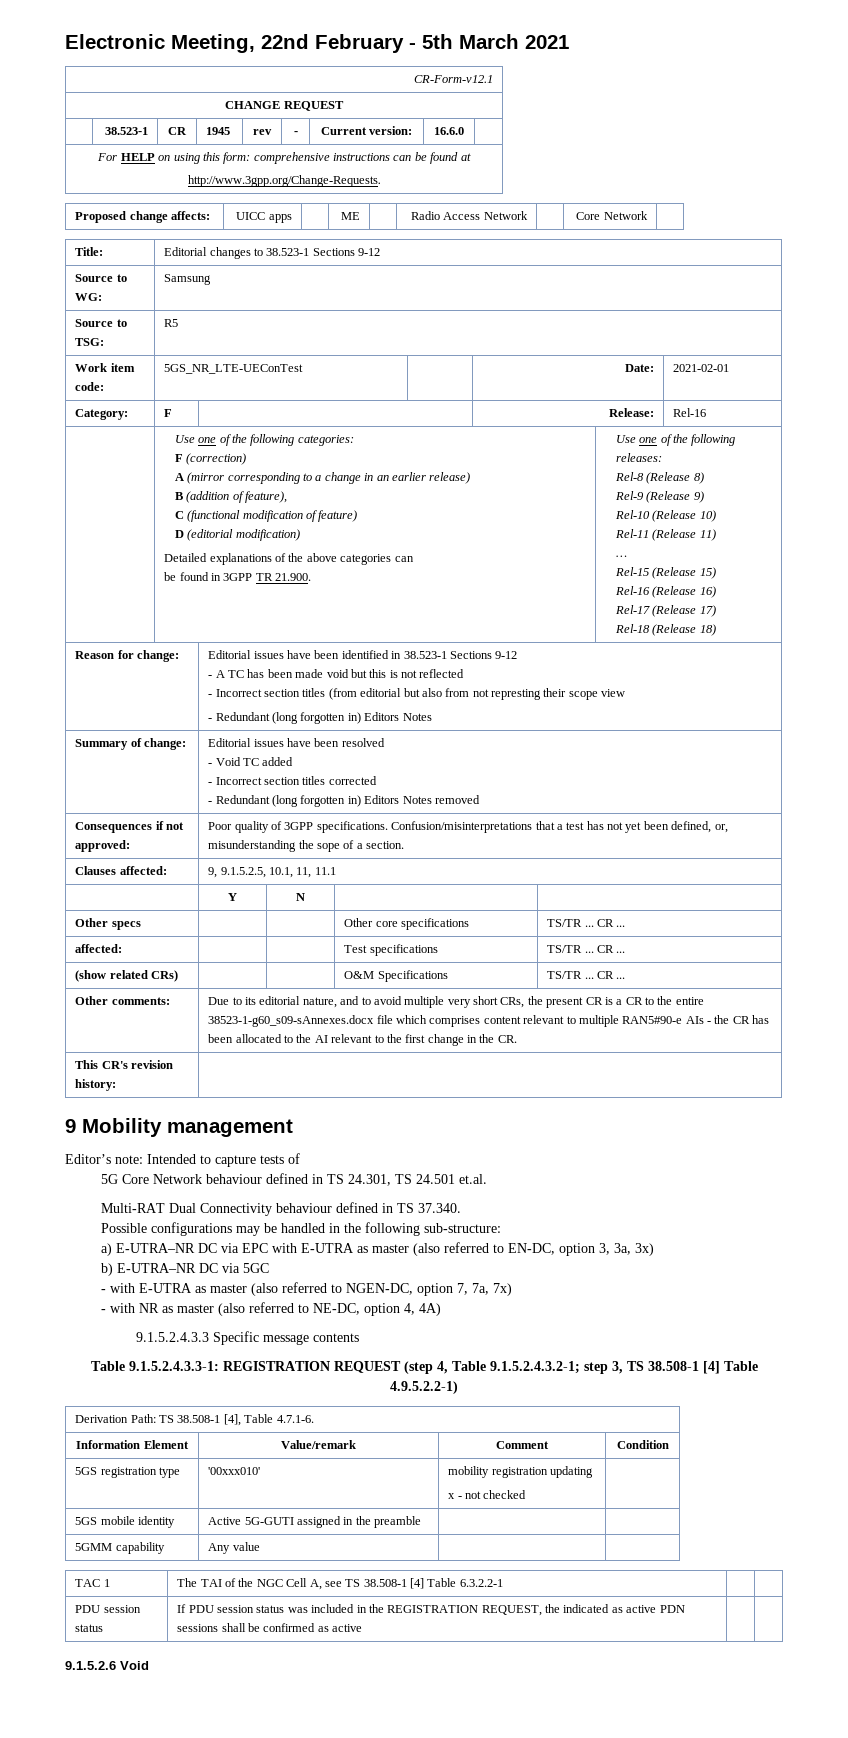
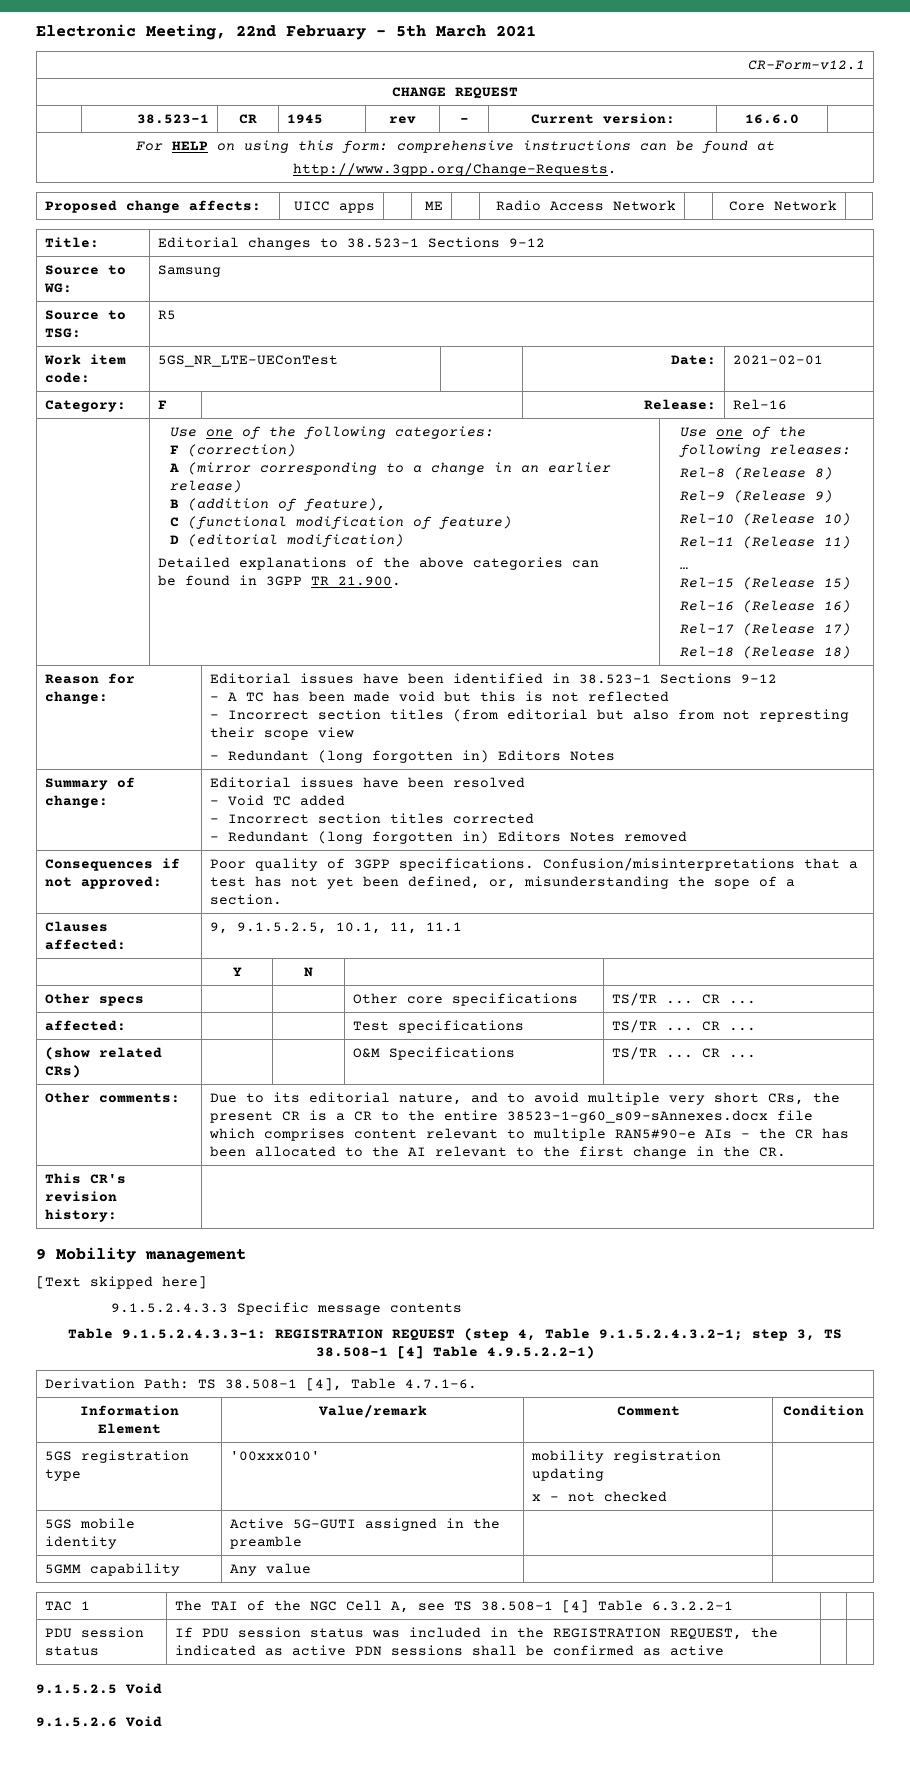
[65,1153,300,1167] [100,1173,487,1186] [100,1202,461,1216] [100,1222,501,1236] [100,1242,654,1256] [100,1263,269,1276] [100,1282,512,1296] [100,1302,441,1316] Editor’s note: Intended to capture tests of // 5G Core Network behaviour defined in TS 24.301, TS 24.501 et.al. // Multi-RAT Dual Connectivity behaviour defined in TS 37.340. // Possible configurations may be handled in the following sub-structure: // a) E-UTRA–NR DC via EPC with E-UTRA as master (also referred to EN-DC, option 3, 3a, 3x) // b) E-UTRA–NR DC via 5GC // - with E-UTRA as master (also referred to NGEN-DC, option 7, 7a, 7x) // - with NR as master (also referred to NE-DC, option 4, 4A) -> [36,1276,207,1289] [Text skipped here]
(363, 1628) none -> [36,1683,162,1694] // 9.1.5.2.5 Void

